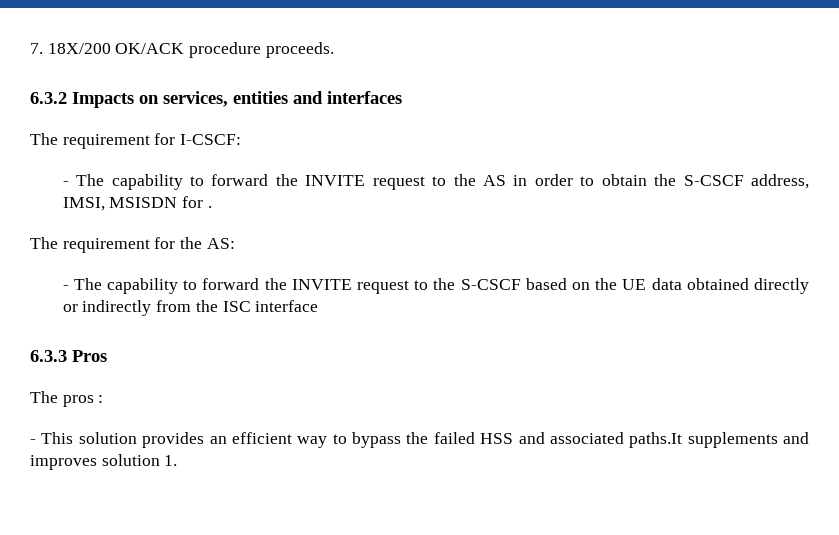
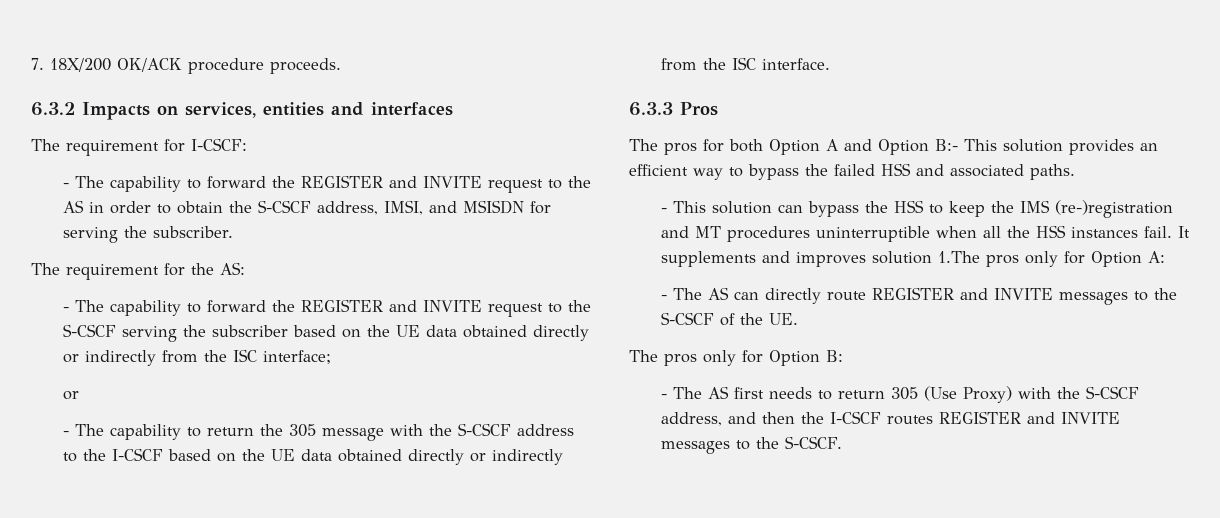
(298, 180) none -> [300,175,417,188] REGISTER and
(105, 204) none -> [428,201,457,213] and
[207,206,212,208] . -> [62,226,234,243] serving the subscriber.
(287, 284) none -> [300,299,417,312] REGISTER and
(521, 284) none -> [121,325,288,342] serving the subscriber
[255,300,319,312] [30,350,107,362] [30,391,104,407] [30,439,36,444] interface // 6.3.3 Pros // The pros : // - -> [262,350,331,364] [62,391,79,400] [62,423,574,441] [62,448,563,465] [660,57,830,71] [629,102,718,116] [629,139,958,155] interface; // or // - The capability to return the 305 message with the S-CSCF address to the I-CSCF based on the UE data obtained directly or indirectly from the ISC interface. // 6.3.3 Pros // The pros for both Option A and Option B:-
[629,432,809,448] [30,454,178,470] paths.It supplements and improves solution 1. -> [1030,164,1075,180] [660,200,1173,218] [660,225,1190,242] [660,251,1165,267] [660,287,1177,305] [660,312,798,326] [629,350,843,366] [660,386,1139,403] [660,411,1120,426] [660,436,843,454] paths. // - This solution can bypass the HSS to keep the IMS (re-)registration and MT procedures uninterruptible when all the HSS instances fail. It supplements and improves solution 1.The pros only for Option A: // - The AS can directly route REGISTER and INVITE messages to the S-CSCF of the UE. // The pros only for Option B: // - The AS first needs to return 305 (Use Proxy) with the S-CSCF address, and then the I-CSCF routes REGISTER and INVITE messages to the S-CSCF.

